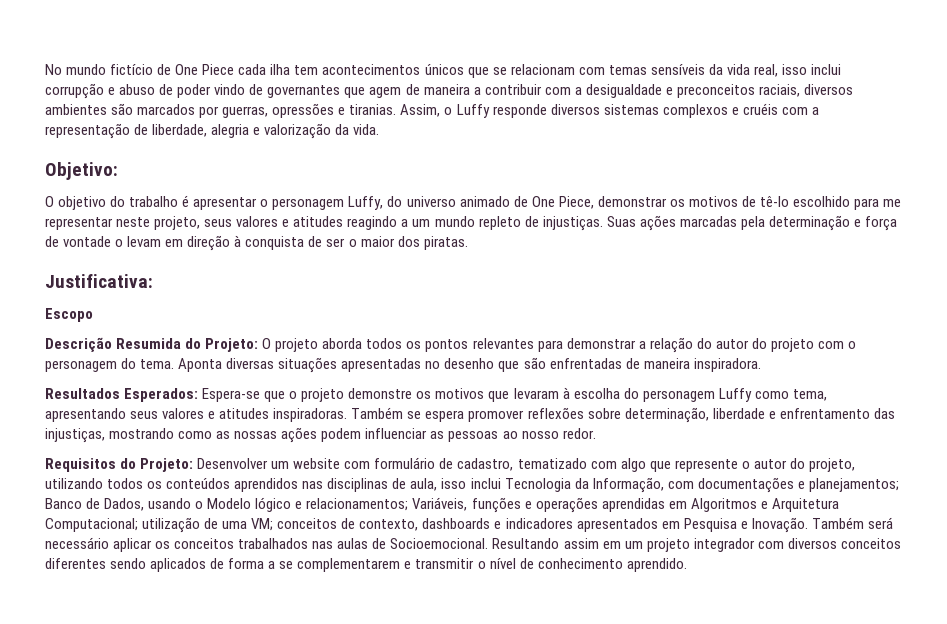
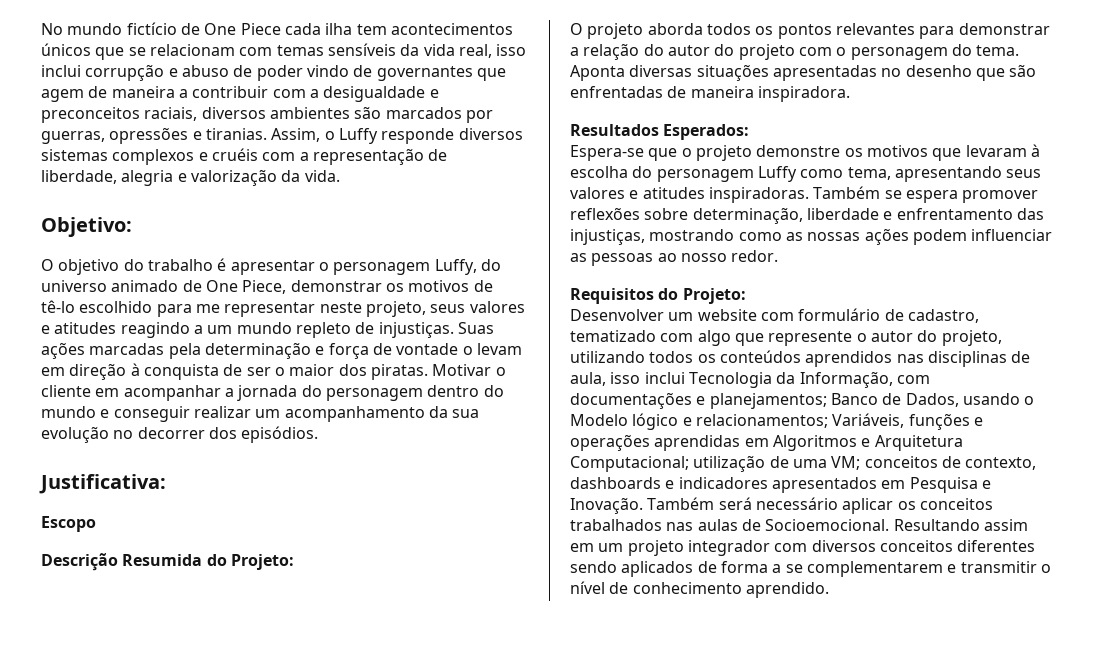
(468, 243) none -> [432,364,506,376] [41,385,504,401] [41,406,480,422] [41,426,319,443] Motivar o cliente em acompanhar a jornada do personagem dentro do mundo e conseguir realizar um acompanhamento da sua evolução no decorrer dos episódios.
(259, 345) none -> (294, 562) //
(199, 395) none -> (750, 132) //
(194, 465) none -> (746, 296) //

